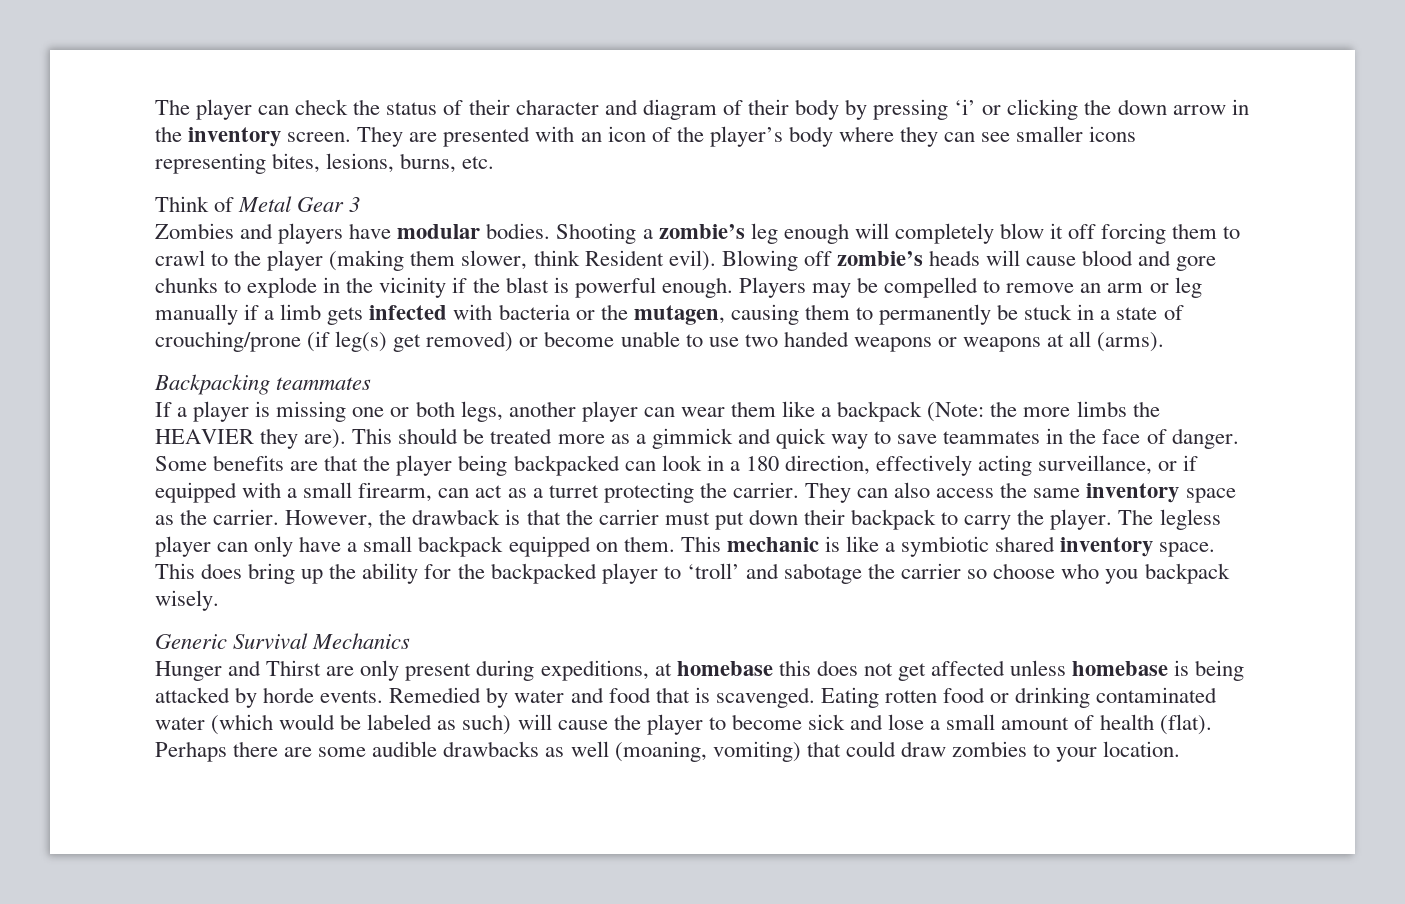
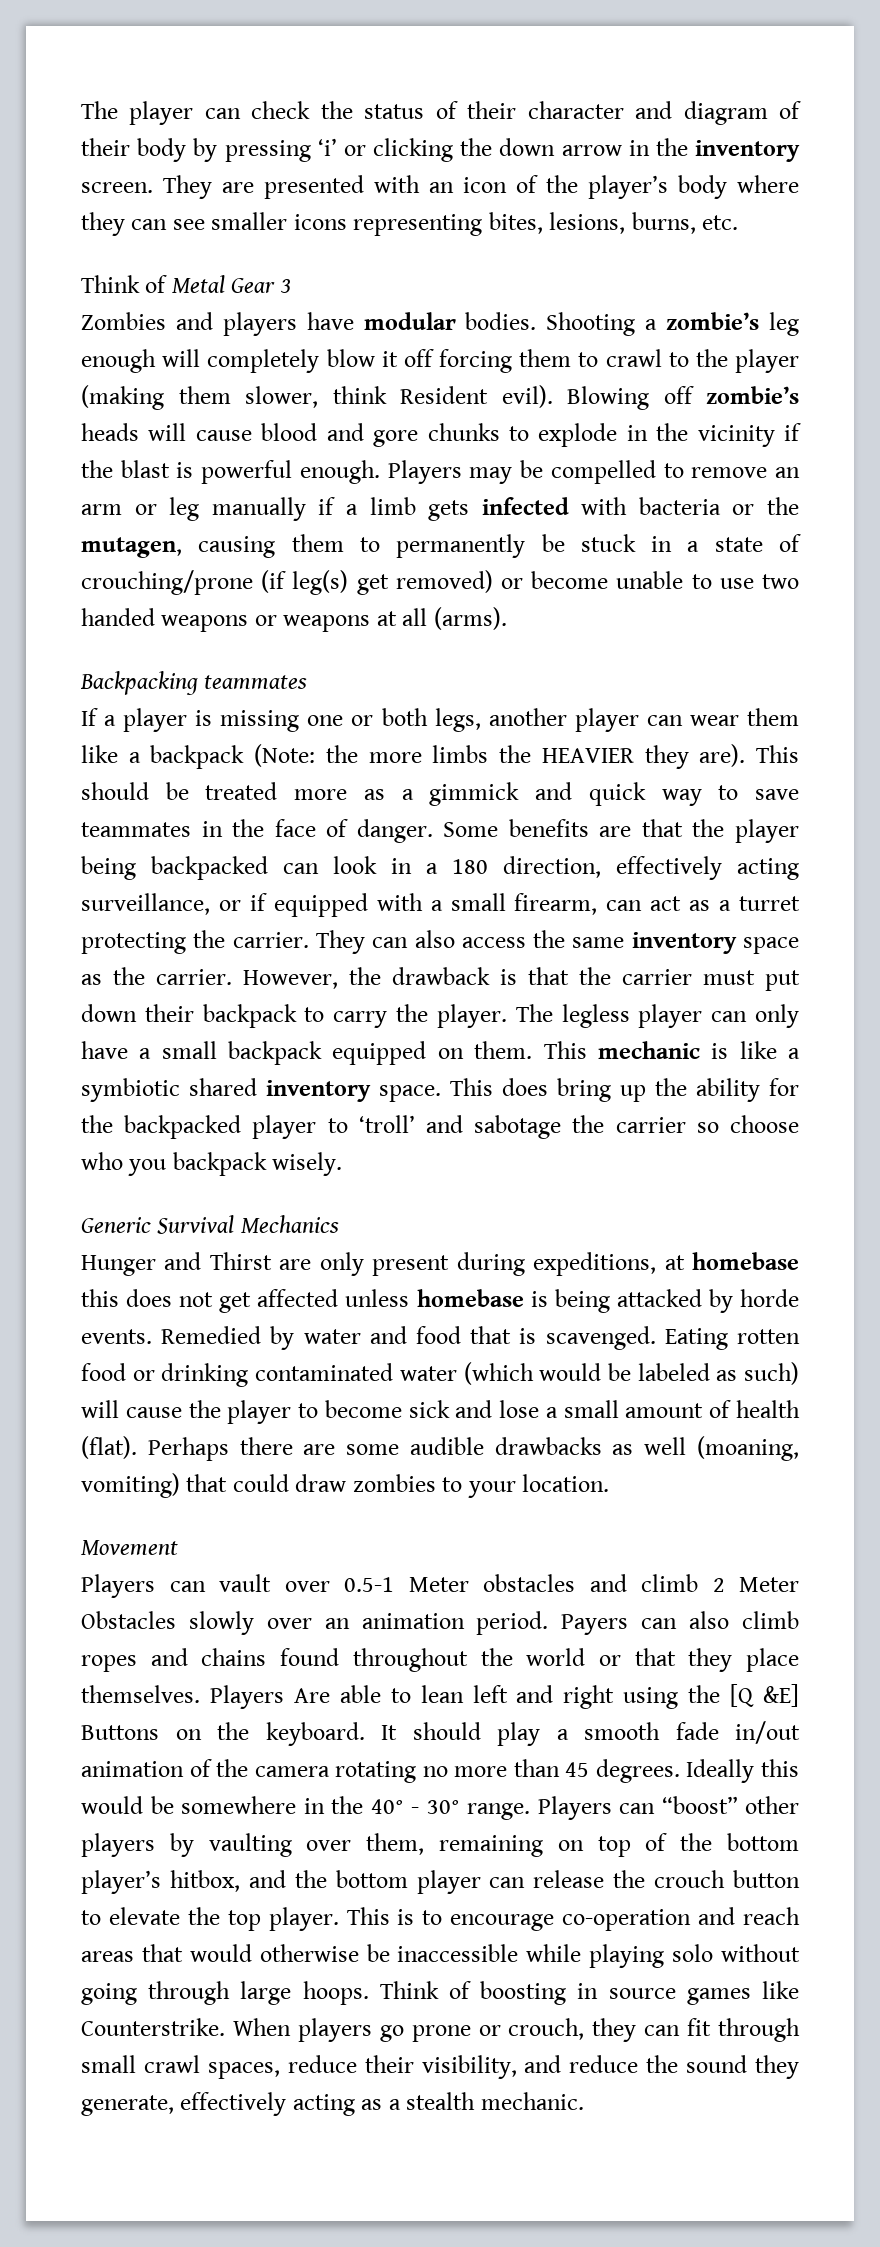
(1181, 749) none -> [81,1540,178,1555] [81,1574,799,1598] [81,1611,799,1635] [81,1648,800,1672] [81,1684,799,1709] [81,1721,800,1746] [81,1759,799,1783] [81,1796,799,1820] [81,1833,799,1857] [81,1870,800,1894] [81,1907,800,1931] [81,1944,800,1968] [81,1981,799,2005] [81,2018,800,2042] [81,2055,799,2079] [81,2092,584,2116] // Movement // Players can vault over 0.5-1 Meter obstacles and climb 2 Meter Obstacles slowly over an animation period. Payers can also climb ropes and chains found throughout the world or that they place themselves. Players Are able to lean left and right using the [Q &E] Buttons on the keyboard. It should play a smooth fade in/out animation of the camera rotating no more than 45 degrees. Ideally this would be somewhere in the 40° - 30° range. Players can “boost” other players by vaulting over them, remaining on top of the bottom player’s hitbox, and the bottom player can release the crouch button to elevate the top player. This is to encourage co-operation and reach areas that would otherwise be inaccessible while playing solo without going through large hoops. Think of boosting in source games like Counterstrike. When players go prone or crouch, they can fit through small crawl spaces, reduce their visibility, and reduce the sound they generate, effectively acting as a stealth mechanic.

